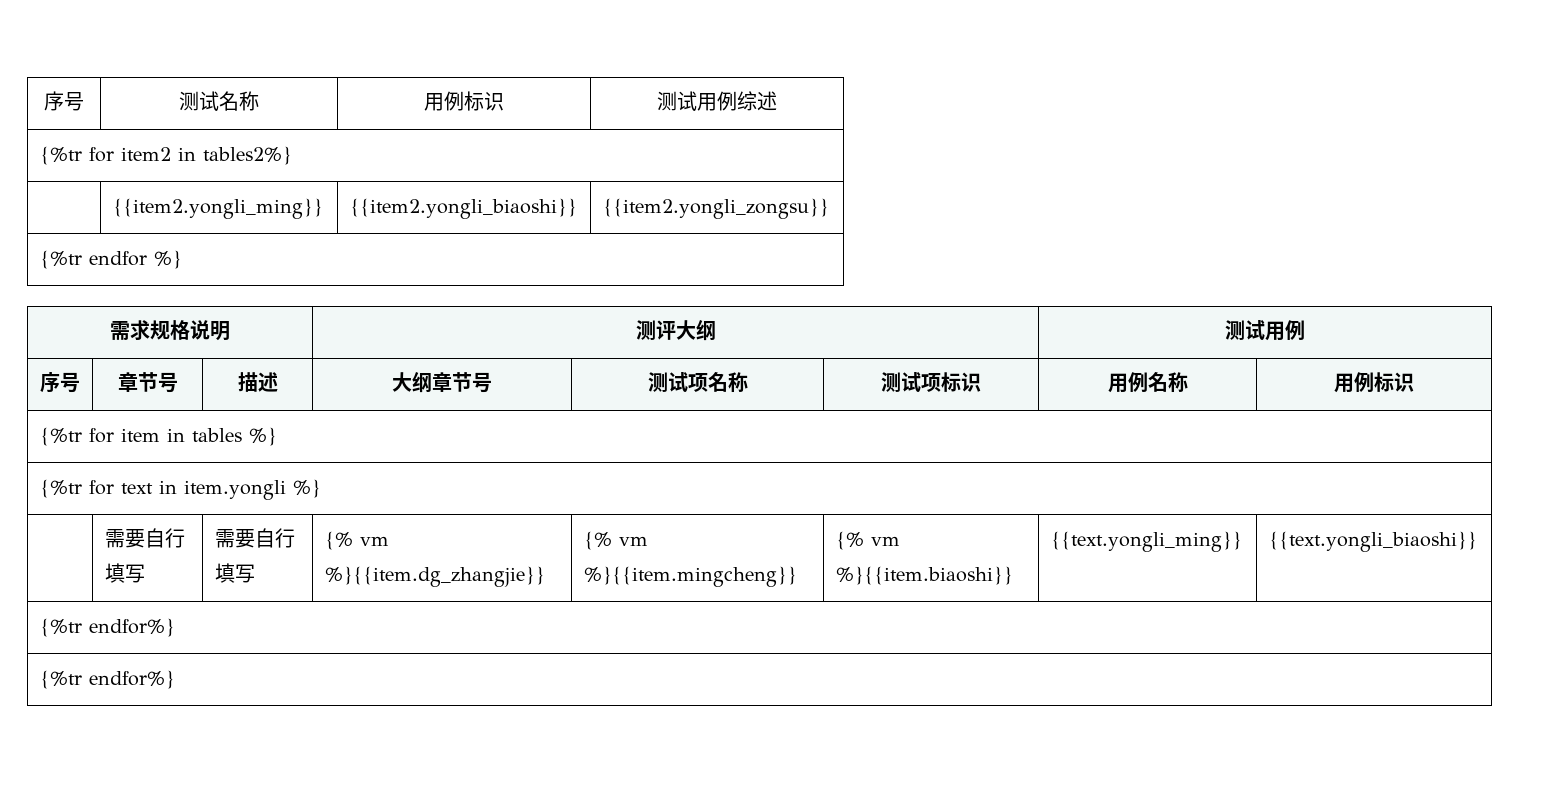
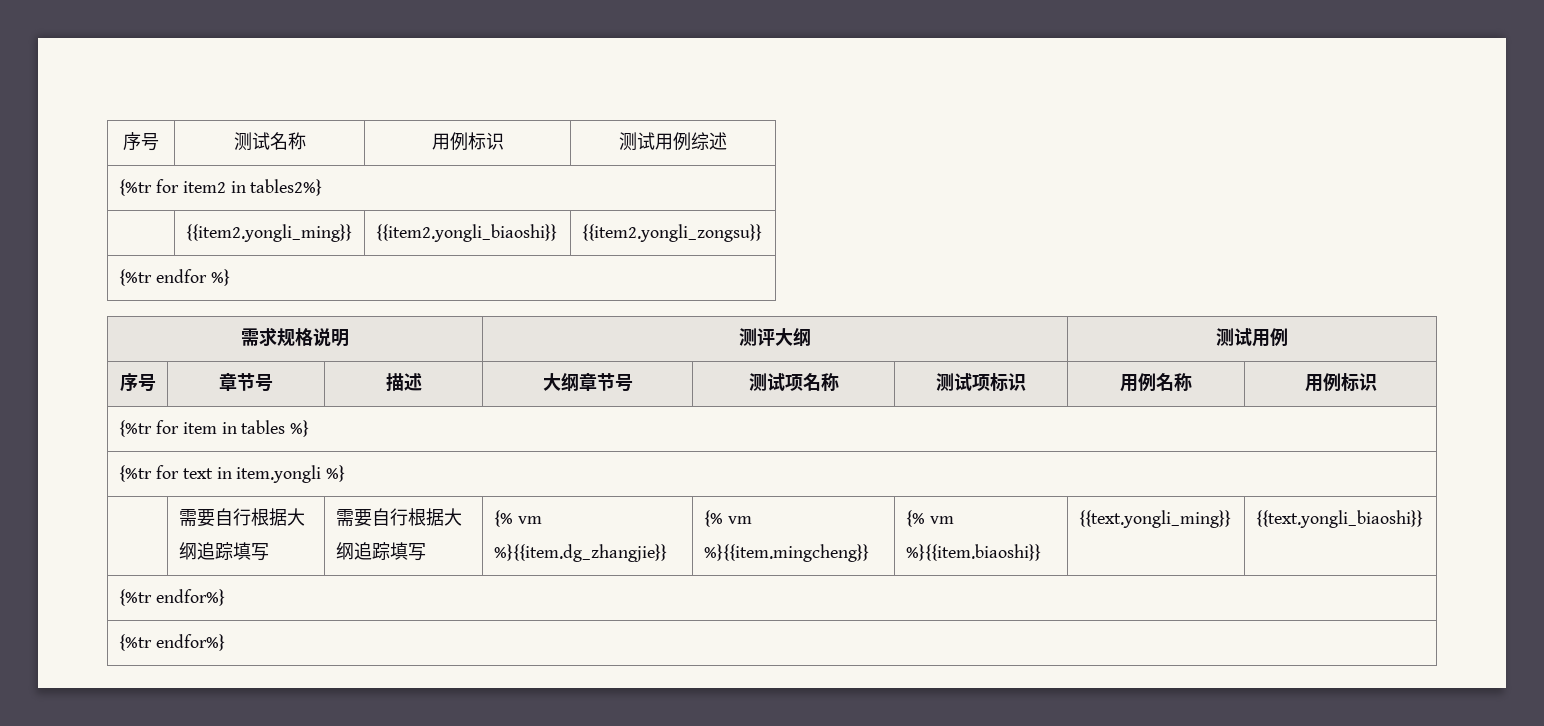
(185, 538) none -> [250,508,305,526] [178,542,233,560] 根据大纲追踪
(295, 538) none -> [407,508,462,526] [335,542,390,560] 根据大纲追踪

